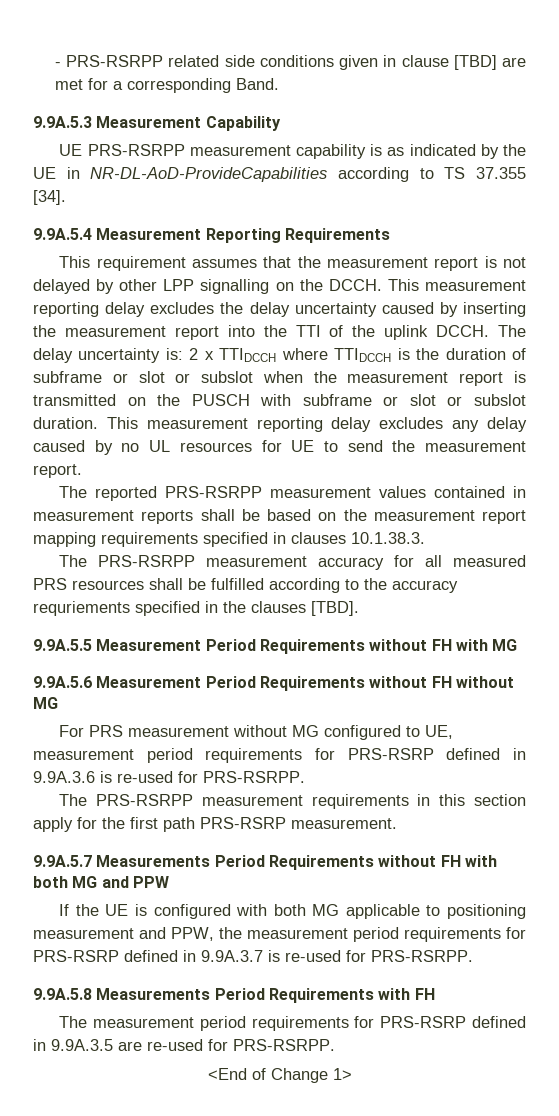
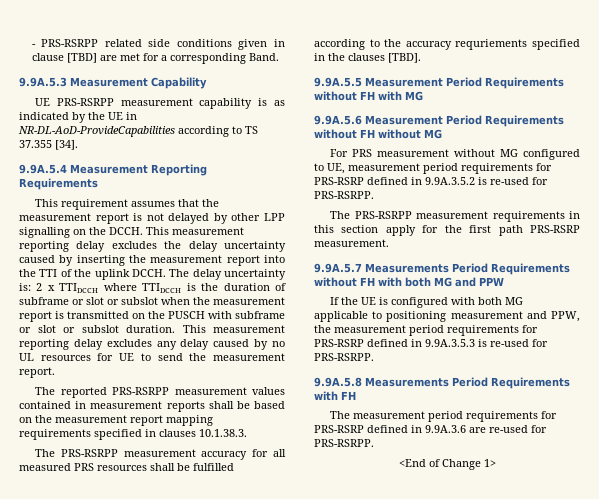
[33,771,95,783] 9.9A.3.6 -> [425,177,475,185] 9.9A.3.5.2
[201,950,263,962] 9.9A.3.7 -> [425,339,475,347] 9.9A.3.5.3
[51,1039,113,1051] 9.9A.3.5 -> [425,425,466,433] 9.9A.3.6

